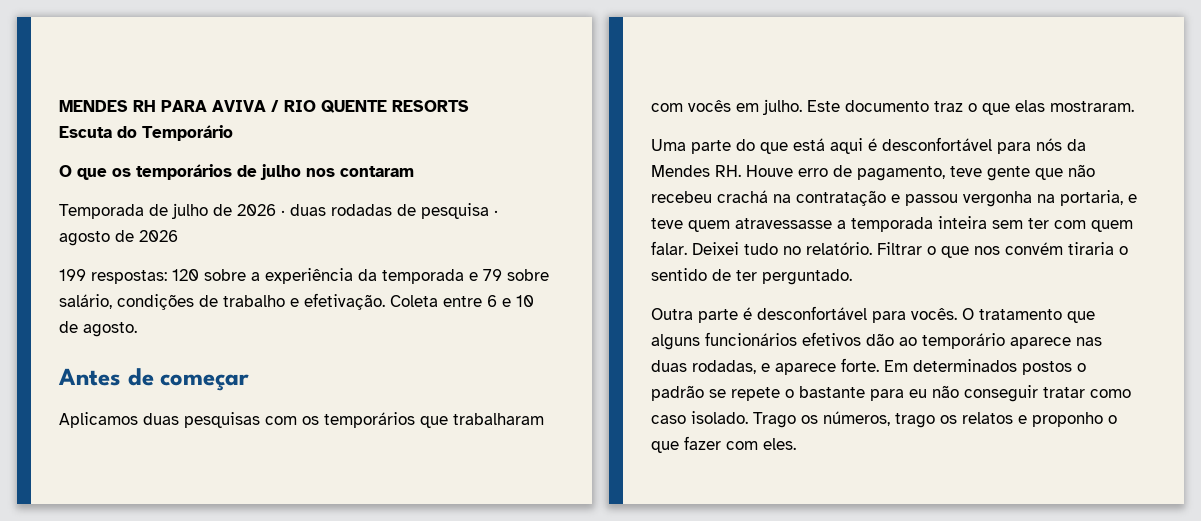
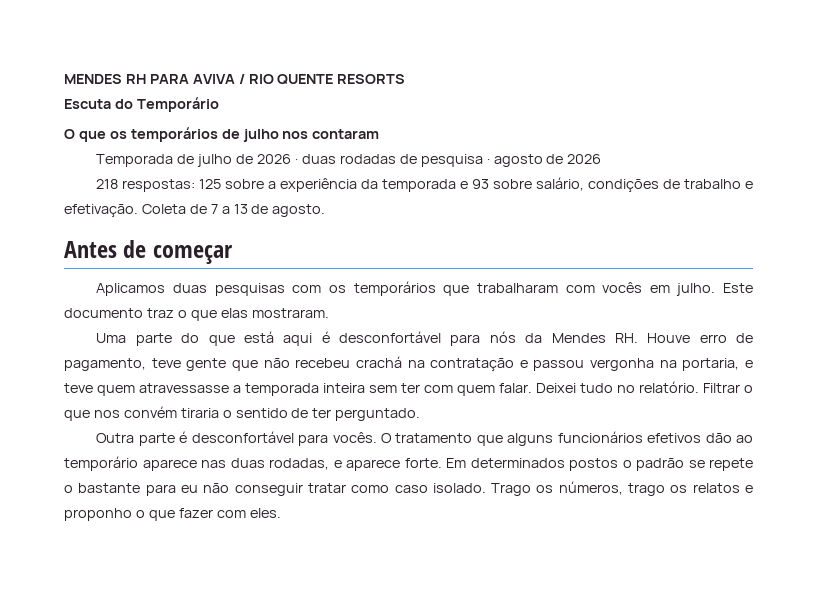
[59,269,199,284] 199 respostas: 120 -> [96,179,222,192] 218 respostas: 125
[483,269,502,281] 79 -> [472,179,490,189] 93
[443,295,534,307] entre 6 e 10 -> [189,204,248,214] de 7 a 13

